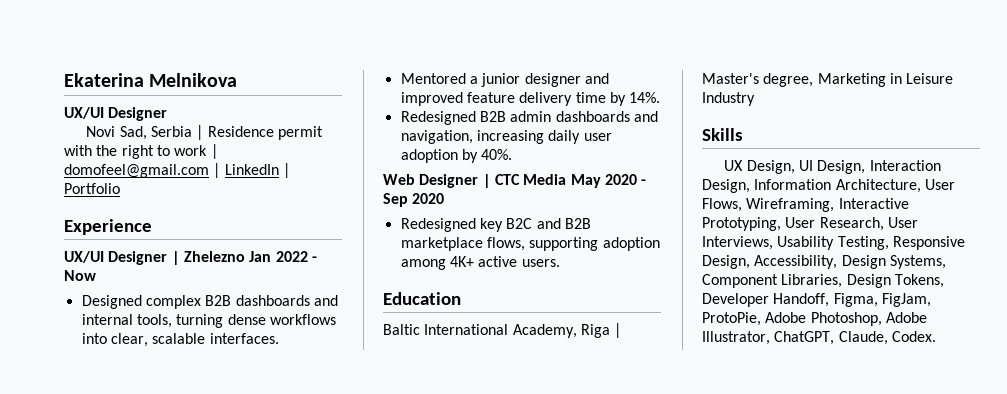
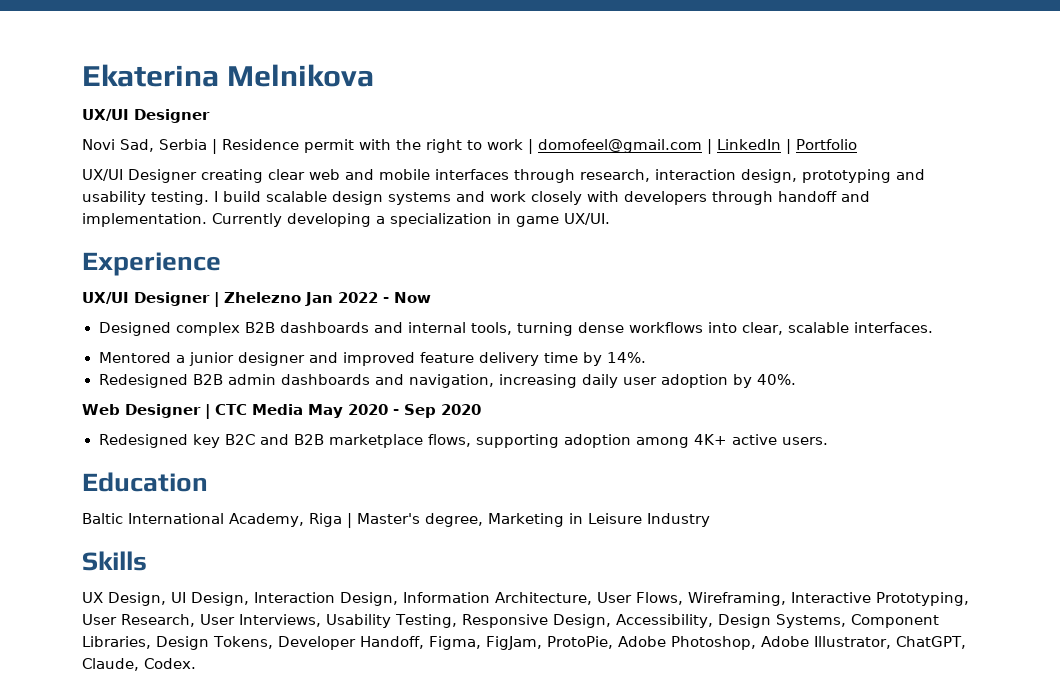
(120, 188) none -> [82,169,925,183] [82,191,870,205] [82,213,610,227] // UX/UI Designer creating clear web and mobile interfaces through research, interaction design, prototyping and usability testing. I build scalable design systems and work closely with developers through handoff and implementation. Currently developing a specialization in game UX/UI.

